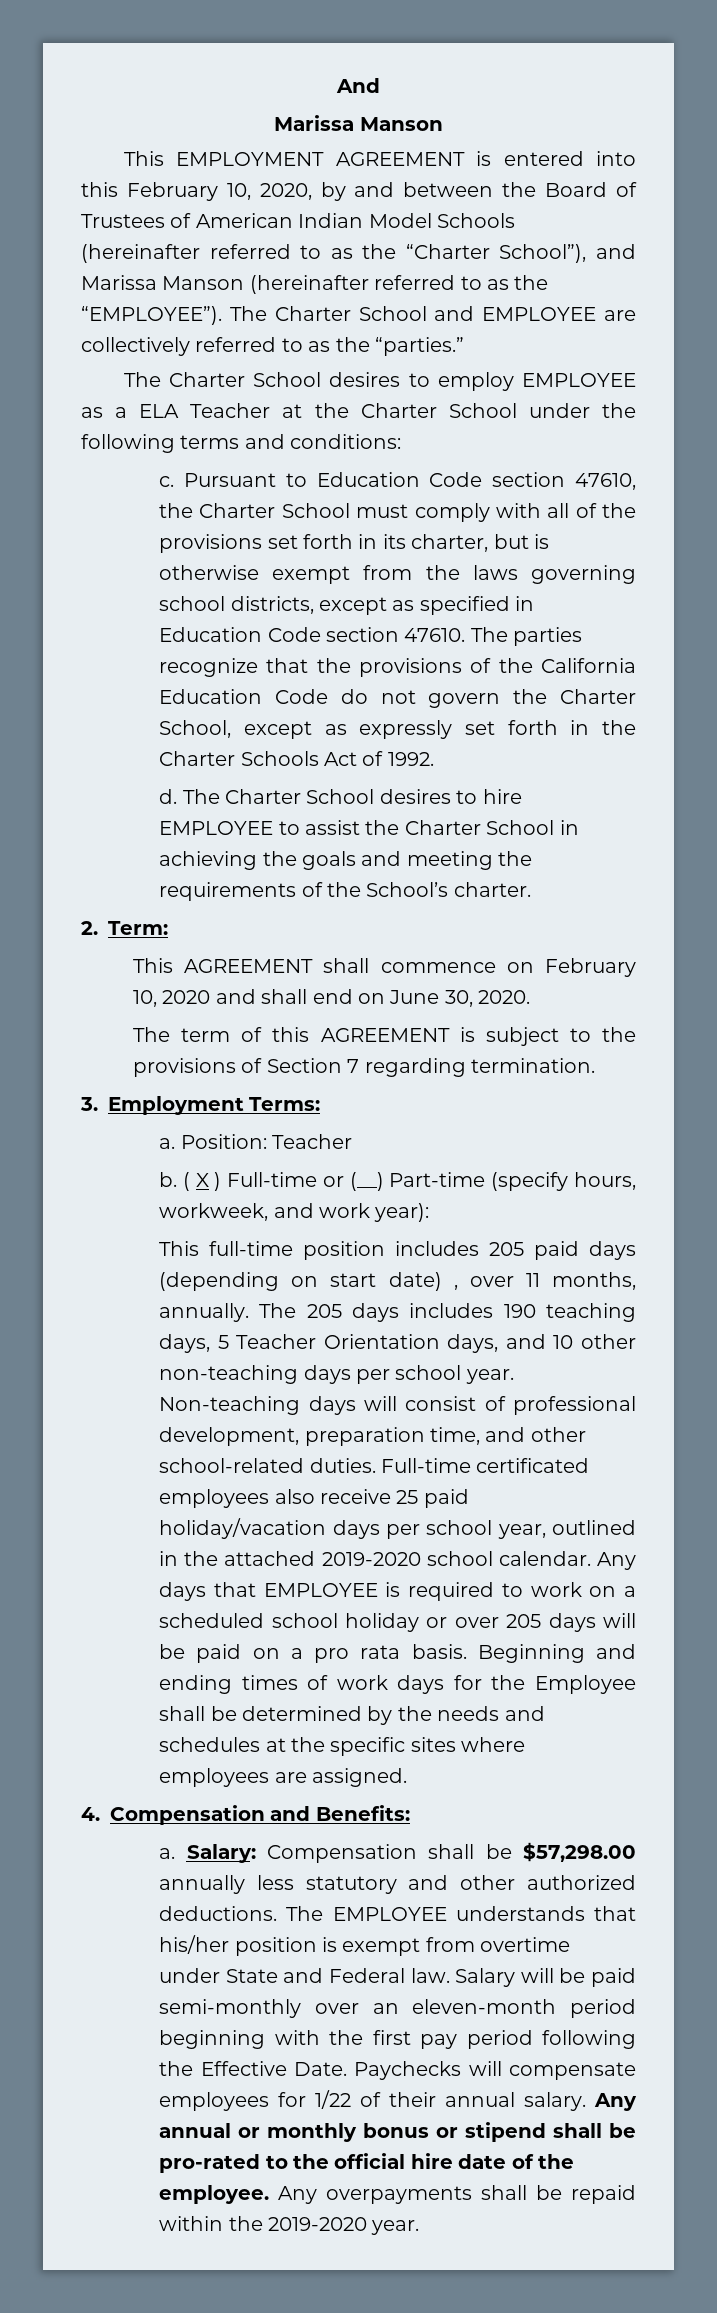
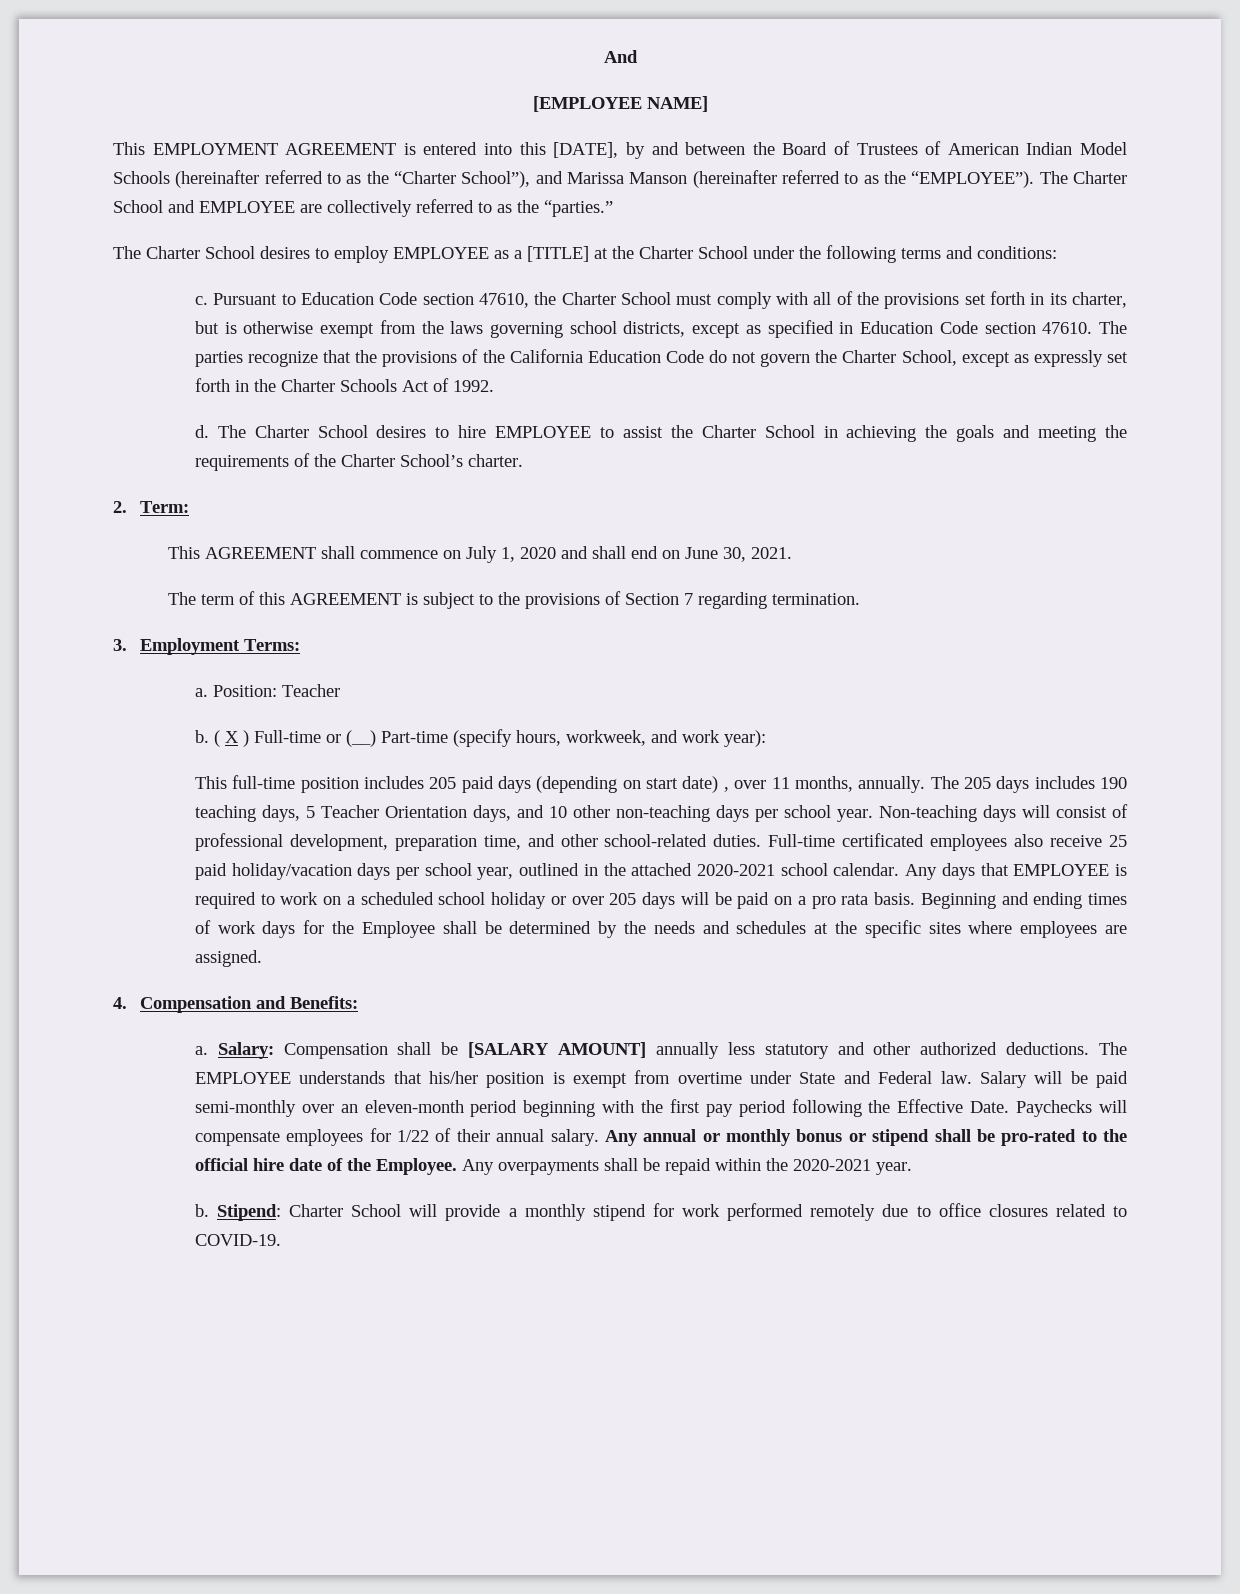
[274,115,443,131] Marissa Manson -> [532,96,708,112] [EMPLOYEE NAME]
[126,182,312,201] February 10, 2020, -> [553,142,619,158] [DATE],
[139,403,271,418] ELA Teacher -> [527,246,589,262] [TITLE]
(361, 889) none -> [340,454,395,467] Charter
[545,958,636,977] [133,990,158,1007] February 10, -> [465,546,515,563] July 1,
[478,990,531,1004] 2020. -> [750,547,792,559] 2021.
[321,1552,421,1566] 2019-2020 -> [697,864,776,876] 2020-2021
[523,1842,636,1862] $57,298.00 -> [468,1042,647,1058] [SALARY AMOUNT]
[159,2185,270,2204] employee. -> [375,1158,457,1175] Employee.
[267,2217,420,2235] 2019-2020 year. -> [792,1159,912,1175] [194,1203,1128,1221] [194,1234,281,1246] 2020-2021 year. // b. Stipend: Charter School will provide a monthly stipend for work performed remotely due to office closures related to COVID-19.

